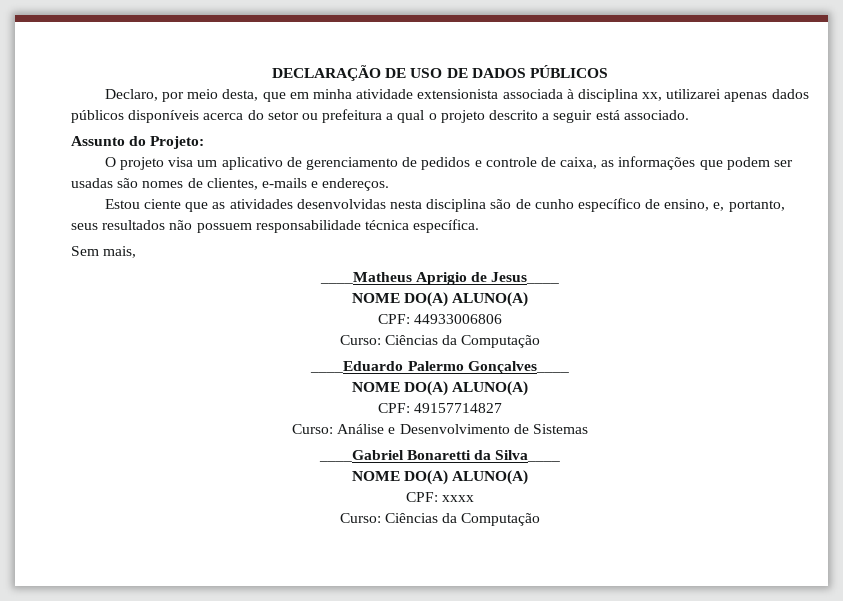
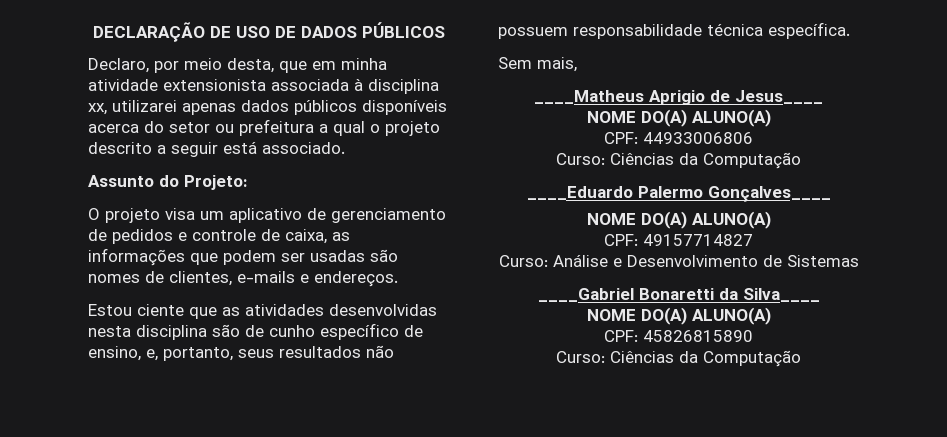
[442,495,475,502] xxxx -> [643,330,753,342] 45826815890

